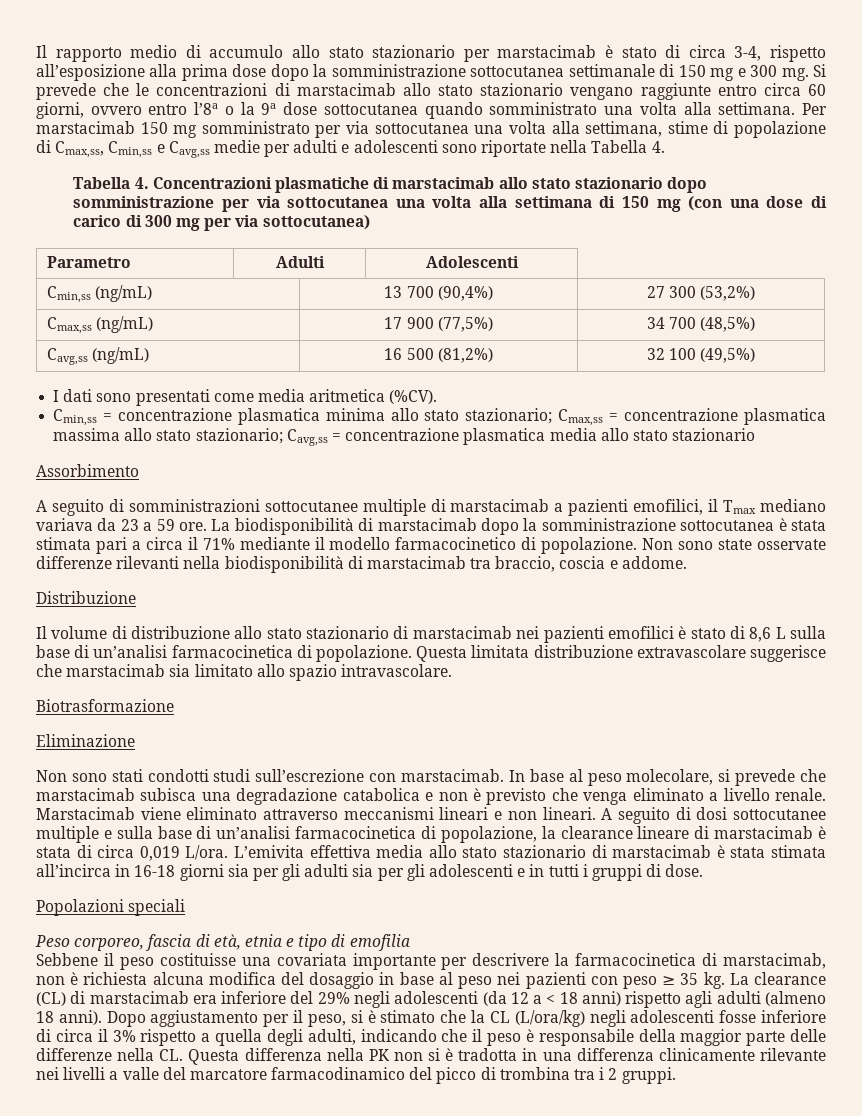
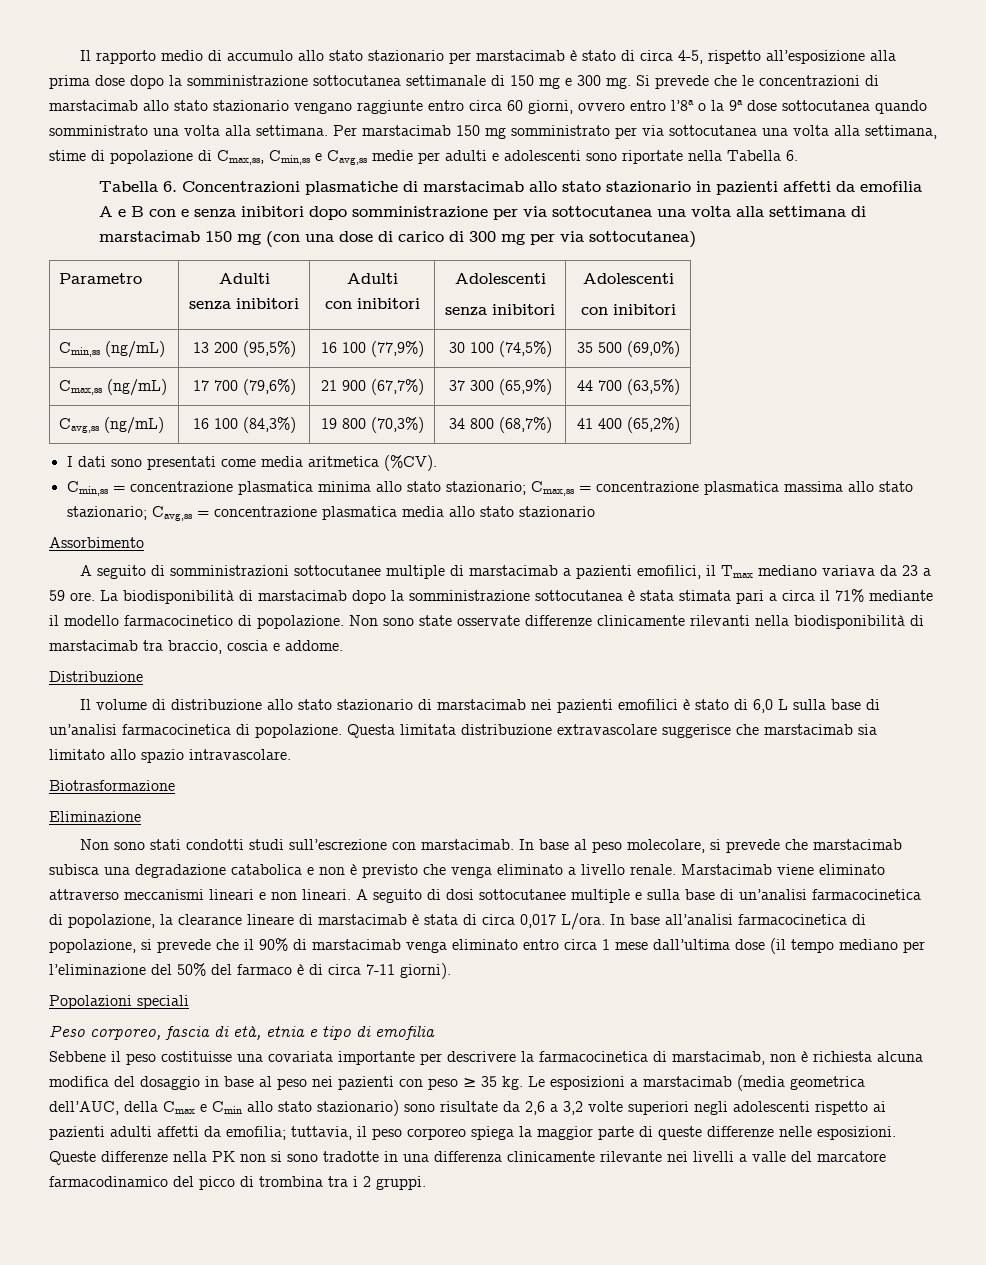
[734,46,762,61] 3-4, -> [678,50,704,64] 4-5,
[651,141,665,153] [73,177,149,189] 4. // Tabella 4. -> [786,150,798,161] [99,181,178,192] 6. // Tabella 6.
(663, 183) none -> [696,181,923,195] [99,206,305,218] in pazienti affetti da emofilia A e B con e senza inibitori
(616, 202) none -> [99,231,201,242] marstacimab
[425,256,519,268] [47,285,153,303] [384,286,493,301] [646,286,756,301] [47,316,154,334] [384,317,493,332] [646,317,756,332] [47,347,150,365] [384,348,493,363] [646,348,756,363] | Adolescenti // Cmin,ss (ng/mL) | 13 700 (90,4%) | 27 300 (53,2%) // Cmax,ss (ng/mL) | 17 900 (77,5%) | 34 700 (48,5%) // Cavg,ss (ng/mL) | 16 500 (81,2%) | 32 100 (49,5%) -> [189,298,299,310] [346,273,398,284] [324,298,420,309] [454,273,546,284] [445,304,555,316] [582,273,674,284] [580,304,676,315] [58,341,165,358] [192,341,296,357] [320,341,424,357] [448,341,552,357] [576,341,680,357] [58,379,167,396] [192,379,296,395] [320,379,424,395] [448,379,552,395] [576,379,680,395] [58,417,164,434] [192,417,296,433] [320,417,424,433] [448,417,552,433] [576,417,680,433] // senza inibitori | Adulti // con inibitori | Adolescenti // senza inibitori | Adolescenti // con inibitori // Cmin,ss (ng/mL) | 13 200 (95,5%) | 16 100 (77,9%) | 30 100 (74,5%) | 35 500 (69,0%) // Cmax,ss (ng/mL) | 17 700 (79,6%) | 21 900 (67,7%) | 37 300 (65,9%) | 44 700 (63,5%) // Cavg,ss (ng/mL) | 16 100 (84,3%) | 19 800 (70,3%) | 34 800 (68,7%) | 41 400 (65,2%)
(112, 562) none -> [597,615,685,626] clinicamente
[749,627,772,642] 8,6 -> [753,699,774,713] 6,0
[139,845,827,861] [36,864,704,881] 0,019 L/ora. L’emivita effettiva media allo stato stazionario di marstacimab è stata stimata all’incirca in 16-18 giorni sia per gli adulti sia per gli adolescenti e in tutti i gruppi di dose. -> [520,913,866,930] [49,938,925,954] [49,963,451,979] 0,017 L/ora. In base all’analisi farmacocinetica di popolazione, si prevede che il 90% di marstacimab venga eliminato entro circa 1 mese dall’ultima dose (il tempo mediano per l’eliminazione del 50% del farmaco è di circa 7-11 giorni).
[729,972,827,985] [36,991,827,1008] [36,1010,827,1027] [36,1029,826,1046] [36,1048,322,1065] La clearance (CL) di marstacimab era inferiore del 29% negli adolescenti (da 12 a < 18 anni) rispetto agli adulti (almeno 18 anni). Dopo aggiustamento per il peso, si è stimato che la CL (L/ora/kg) negli adolescenti fosse inferiore di circa il 3% rispetto a quella degli adulti, indicando che il peso è responsabile della maggior parte delle differenze nella CL. Questa differenza -> [528,1075,865,1091] [49,1100,886,1116] [49,1126,896,1140] [49,1151,168,1165] Le esposizioni a marstacimab (media geometrica dell’AUC, della Cmax e Cmin allo stato stazionario) sono risultate da 2,6 a 3,2 volte superiori negli adolescenti rispetto ai pazienti adulti affetti da emofilia; tuttavia, il peso corporeo spiega la maggior parte di queste differenze nelle esposizioni. Queste differenze
[445,1048,518,1061] è tradotta -> [287,1151,379,1162] sono tradotte

